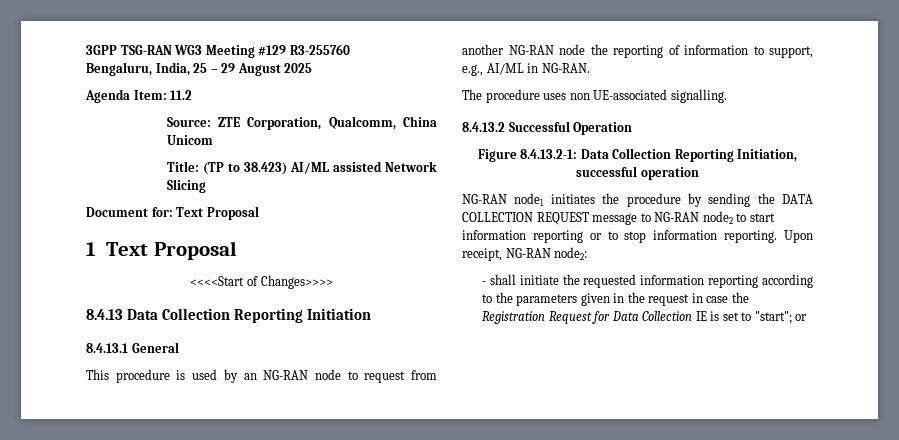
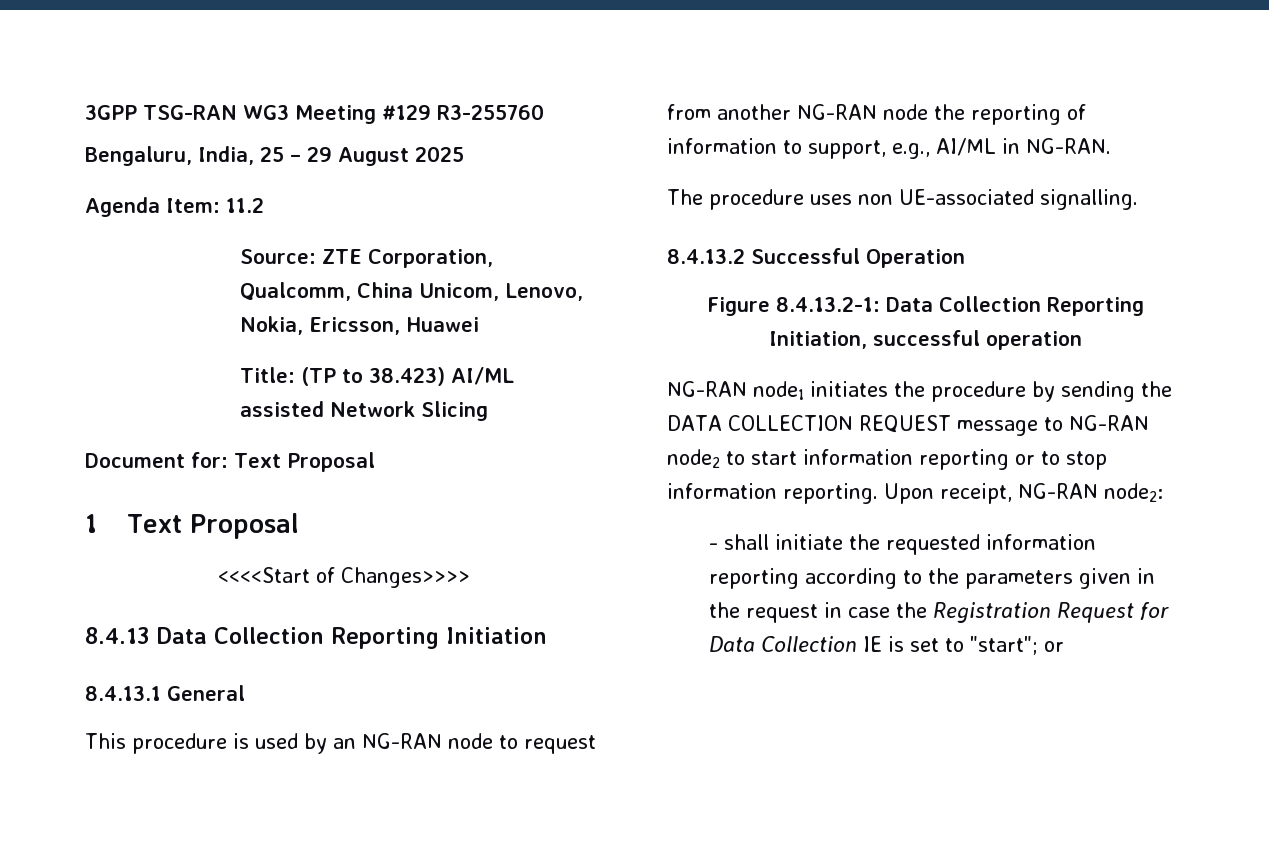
[166,135,213,145] Unicom -> [419,283,584,301] [240,316,480,335] Unicom, Lenovo, Nokia, Ericsson, Huawei

